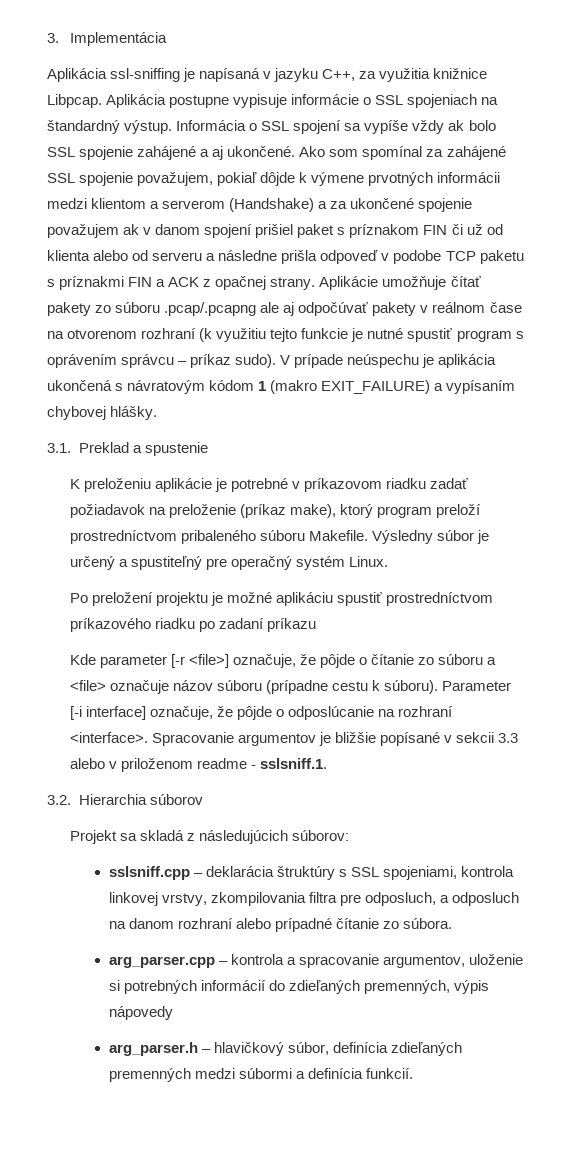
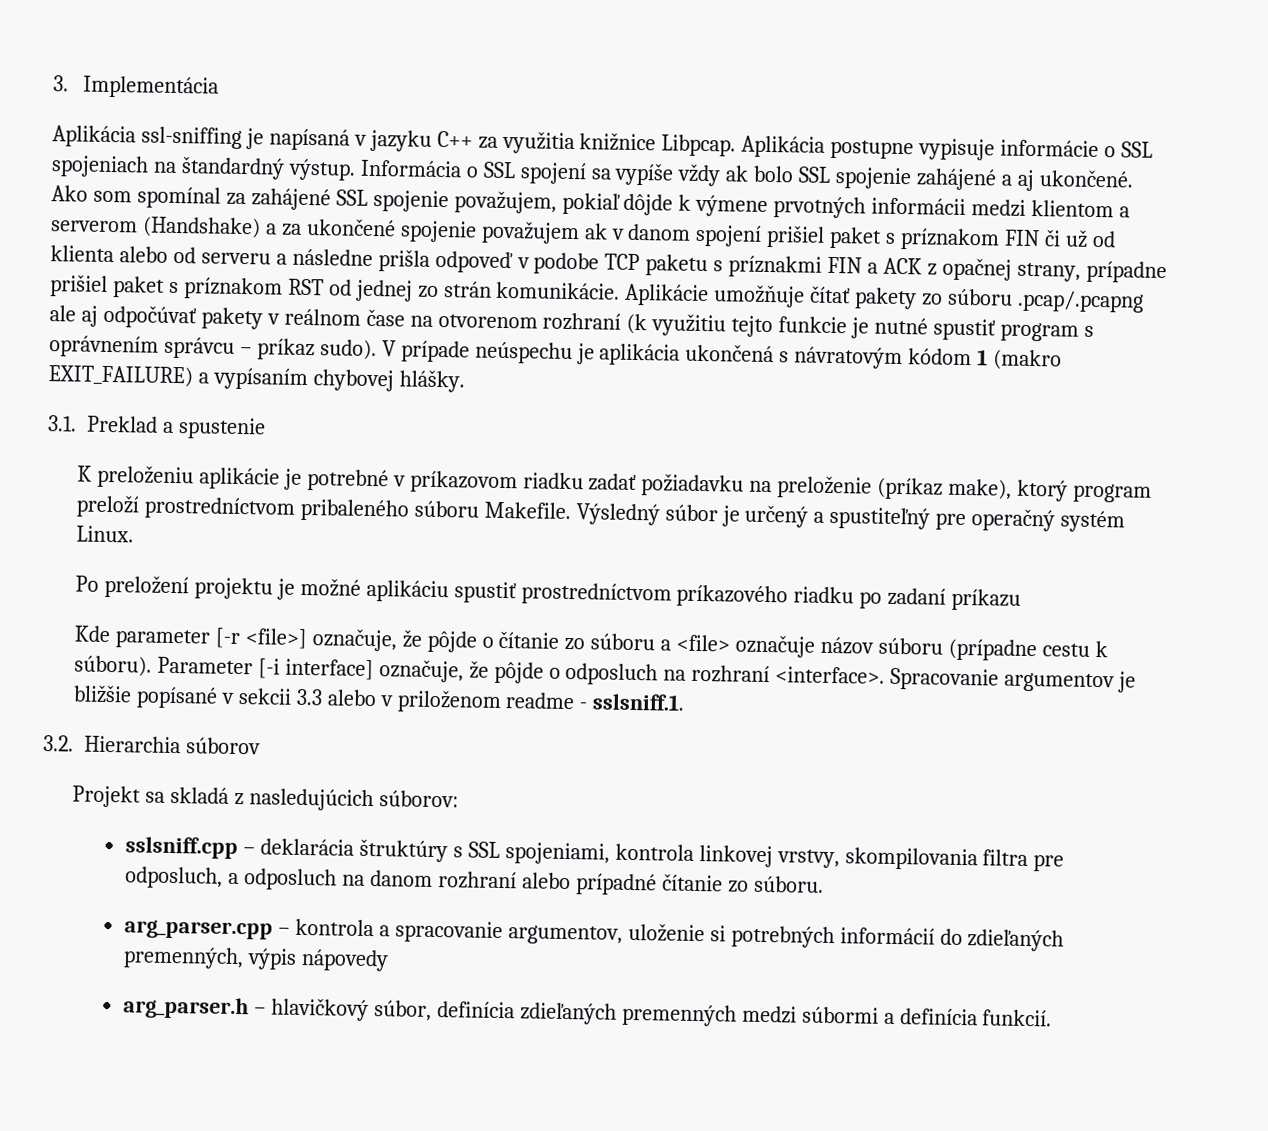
[322,69,356,81] C++, -> [436,130,473,148] C++
[270,277,316,290] strany. -> [1016,260,1167,284] [50,274,621,302] strany, prípadne prišiel paket s príznakom RST od jednej zo strán komunikácie.
[47,354,117,368] oprávením -> [49,335,159,358] oprávnením
[69,504,145,518] požiadavok -> [641,473,745,497] požiadavku
[371,530,433,544] Výsledny -> [575,503,660,526] Výsledný
[287,706,374,720] odposlúcanie -> [565,662,659,686] odposluch
[198,830,288,844] následujúcich -> [248,788,374,812] nasledujúcich
[210,892,306,906] zkompilovania -> [844,847,978,871] skompilovania
[403,918,453,929] súbora. -> [753,875,824,893] súboru.

